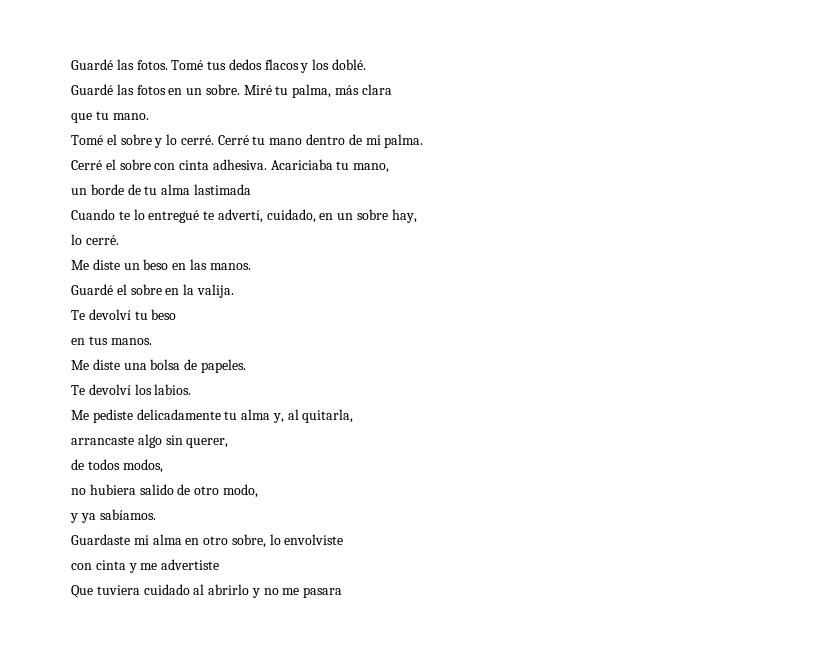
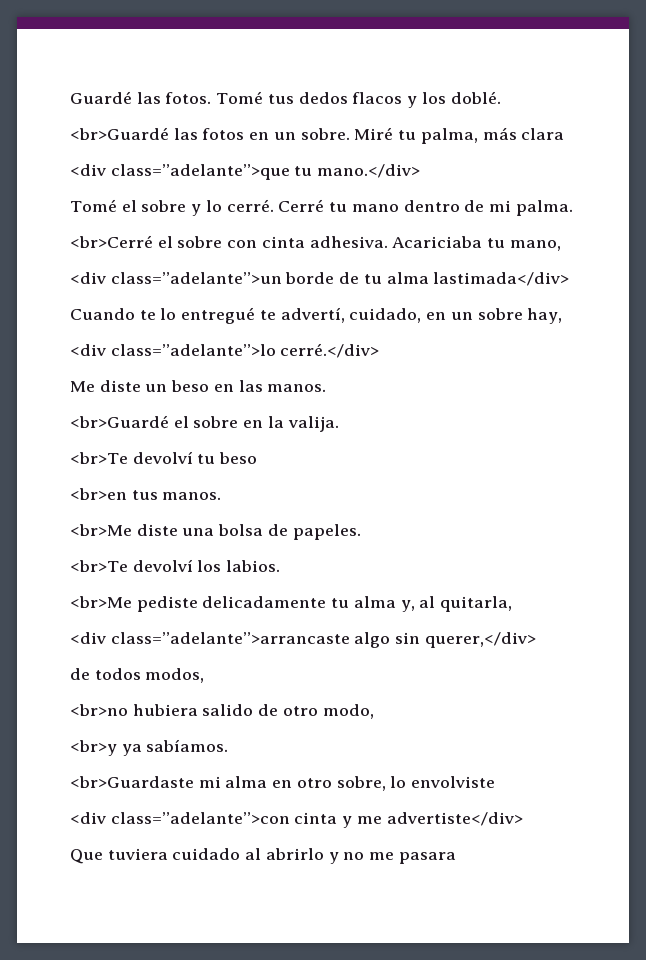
[71,84,113,95] Guardé -> [70,127,169,140] <br>Guardé
[71,111,149,123] que tu mano. -> [70,164,421,180] <div class=”adelante”>que tu mano.</div>
[71,160,102,170] Cerré -> [70,235,153,248] <br>Cerré
[71,188,87,195] un -> [70,272,282,284] <div class=”adelante”>un
[193,184,251,195] lastimada -> [433,272,570,286] lastimada</div>
[71,234,119,245] lo cerré. -> [70,343,380,358] <div class=”adelante”>lo cerré.</div>
[71,284,113,295] Guardé -> [70,415,169,428] <br>Guardé
[71,310,85,320] Te -> [70,452,128,464] <br>Te
[71,338,85,345] en -> [70,488,127,500] <br>en
[71,360,89,370] Me -> [70,524,132,536] <br>Me
[71,385,85,395] Te -> [70,560,128,572] <br>Te
[71,410,89,420] Me -> [70,596,132,608] <br>Me
[71,436,134,445] arrancaste -> [70,632,350,644] <div class=”adelante”>arrancaste
[186,438,229,448] querer, -> [424,632,536,648] querer,</div>
[71,488,86,495] no -> [70,704,128,716] <br>no
[70,513,78,523] y -> [70,740,117,756] <br>y
[71,534,130,545] Guardaste -> [70,776,194,788] <br>Guardaste
[71,563,92,570] con -> [70,812,290,824] <div class=”adelante”>con
[161,559,220,570] advertiste -> [386,812,523,826] advertiste</div>

